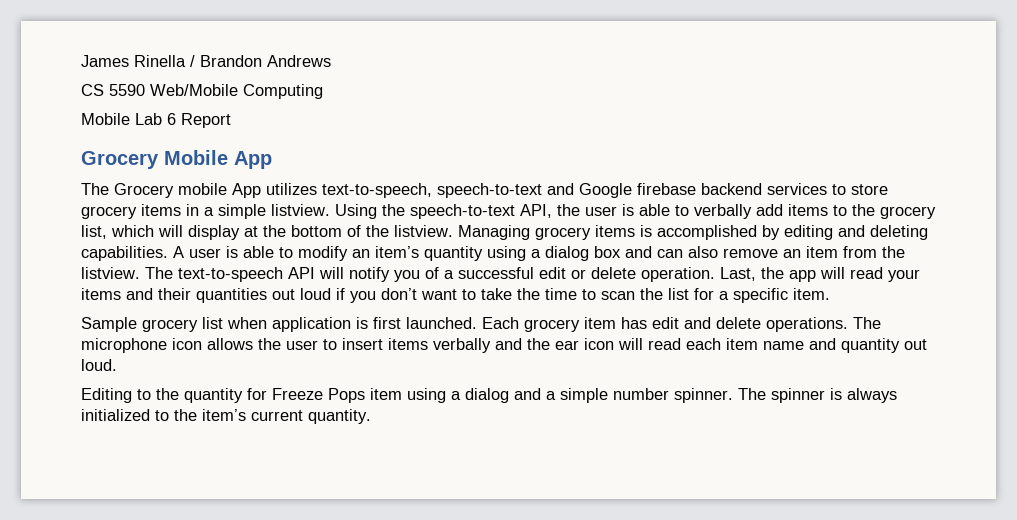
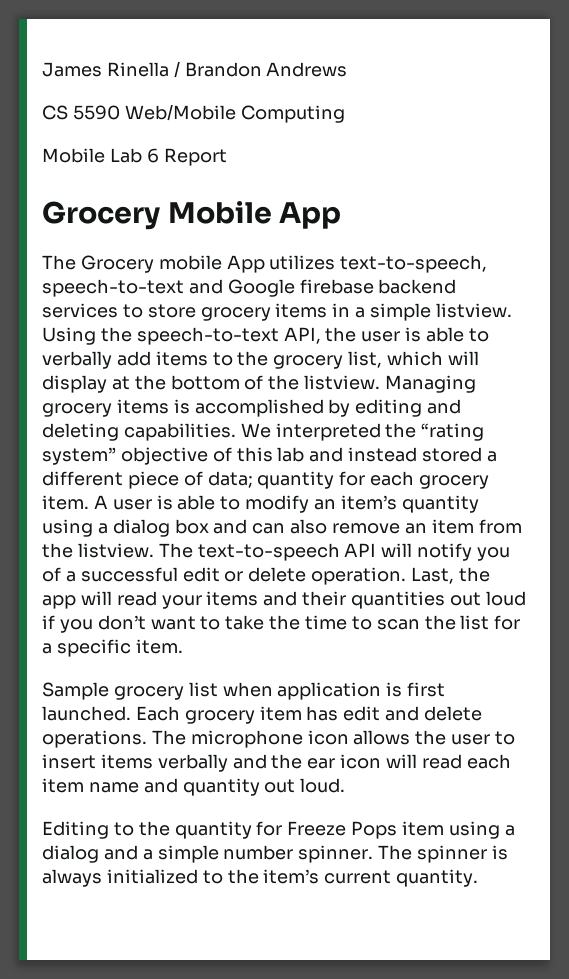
(168, 253) none -> [240,423,485,441] [42,447,497,465] [42,471,490,489] [42,495,89,510] We interpreted the “rating system” objective of this lab and instead stored a different piece of data; quantity for each grocery item.

